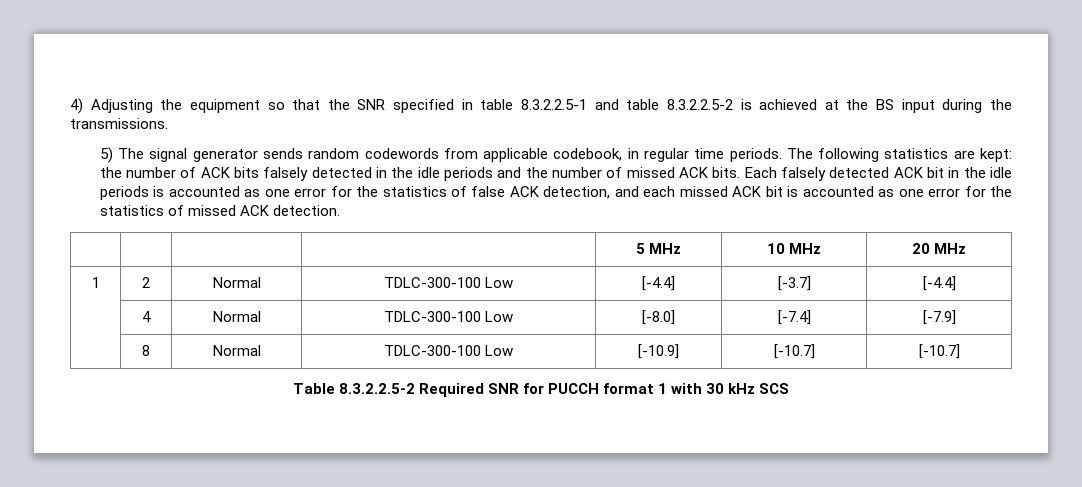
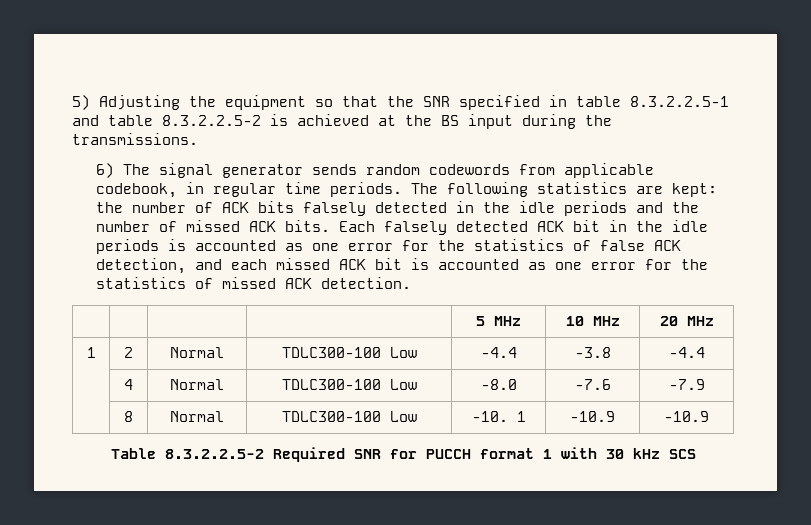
[70,98,83,114] 4) -> [72,95,90,110] 5)
[99,147,113,163] 5) -> [96,163,115,178] 6)
[383,277,514,288] [642,276,675,291] [777,276,811,291] [922,276,956,291] TDLC-300-100 Low | [-4.4] | [-3.7] | [-4.4] -> [281,347,417,358] [480,347,517,358] [574,347,611,358] [668,347,705,358] TDLC300-100 Low | -4.4 | -3.8 | -4.4
[383,311,514,322] [642,310,675,325] [777,310,811,325] [922,310,956,325] TDLC-300-100 Low | [-8.0] | [-7.4] | [-7.9] -> [281,379,417,390] [480,379,517,390] [574,379,611,390] [668,379,705,390] TDLC300-100 Low | -8.0 | -7.6 | -7.9
[383,345,514,356] [638,344,679,359] [773,344,815,359] [918,344,960,359] TDLC-300-100 Low | [-10.9] | [-10.7] | [-10.7] -> [281,411,417,422] [471,411,526,422] [570,411,615,422] [664,411,709,422] TDLC300-100 Low | -10. 1 | -10.9 | -10.9

